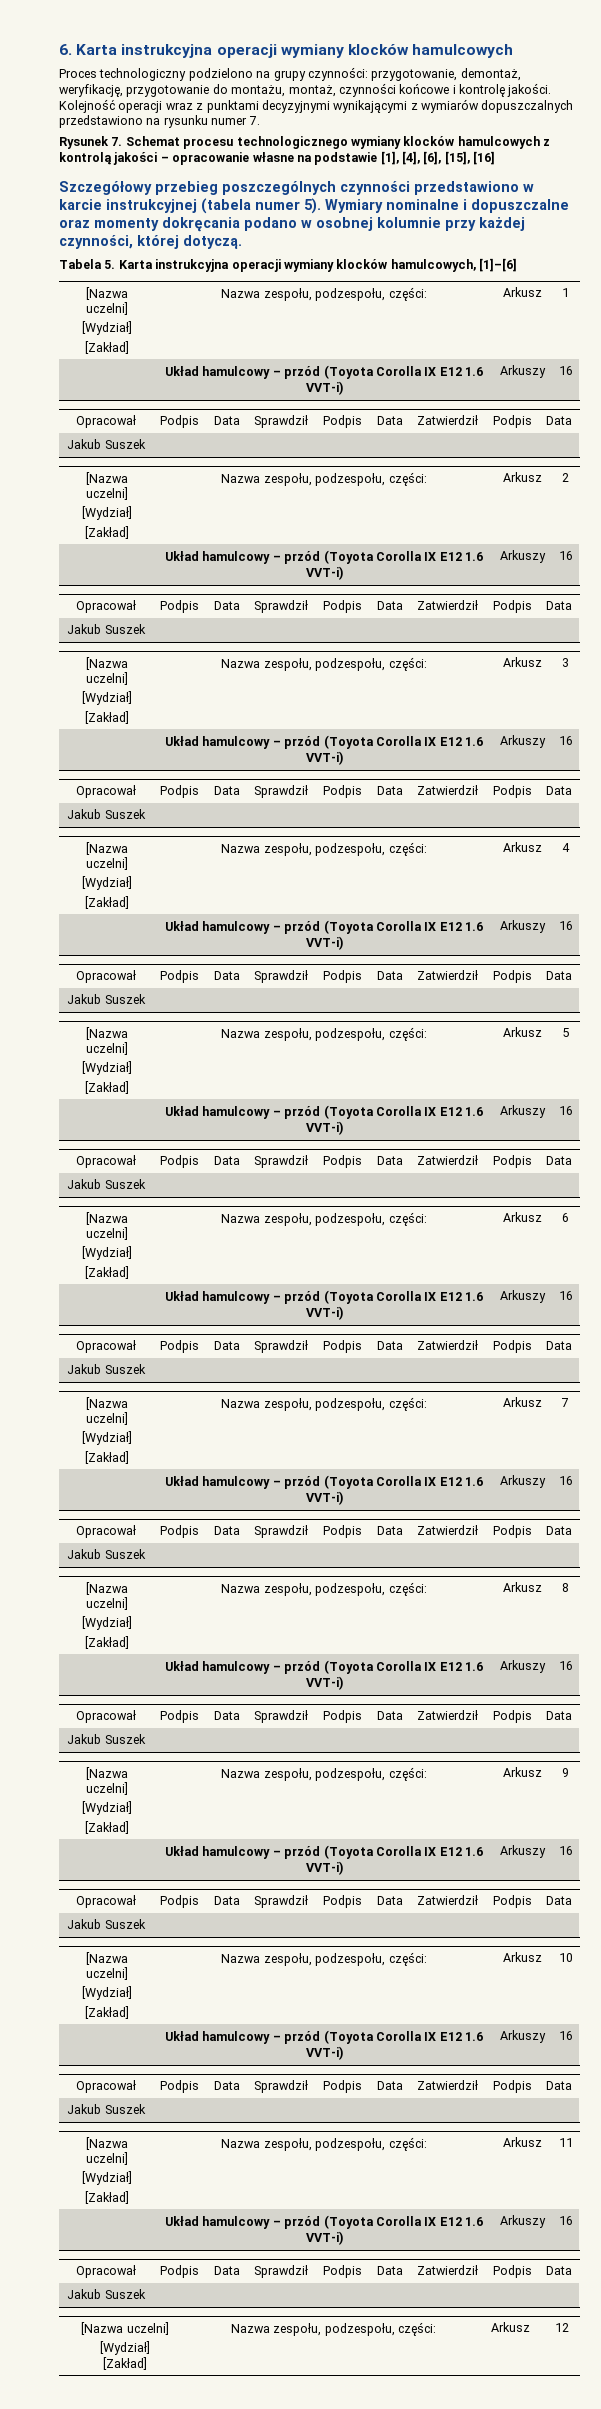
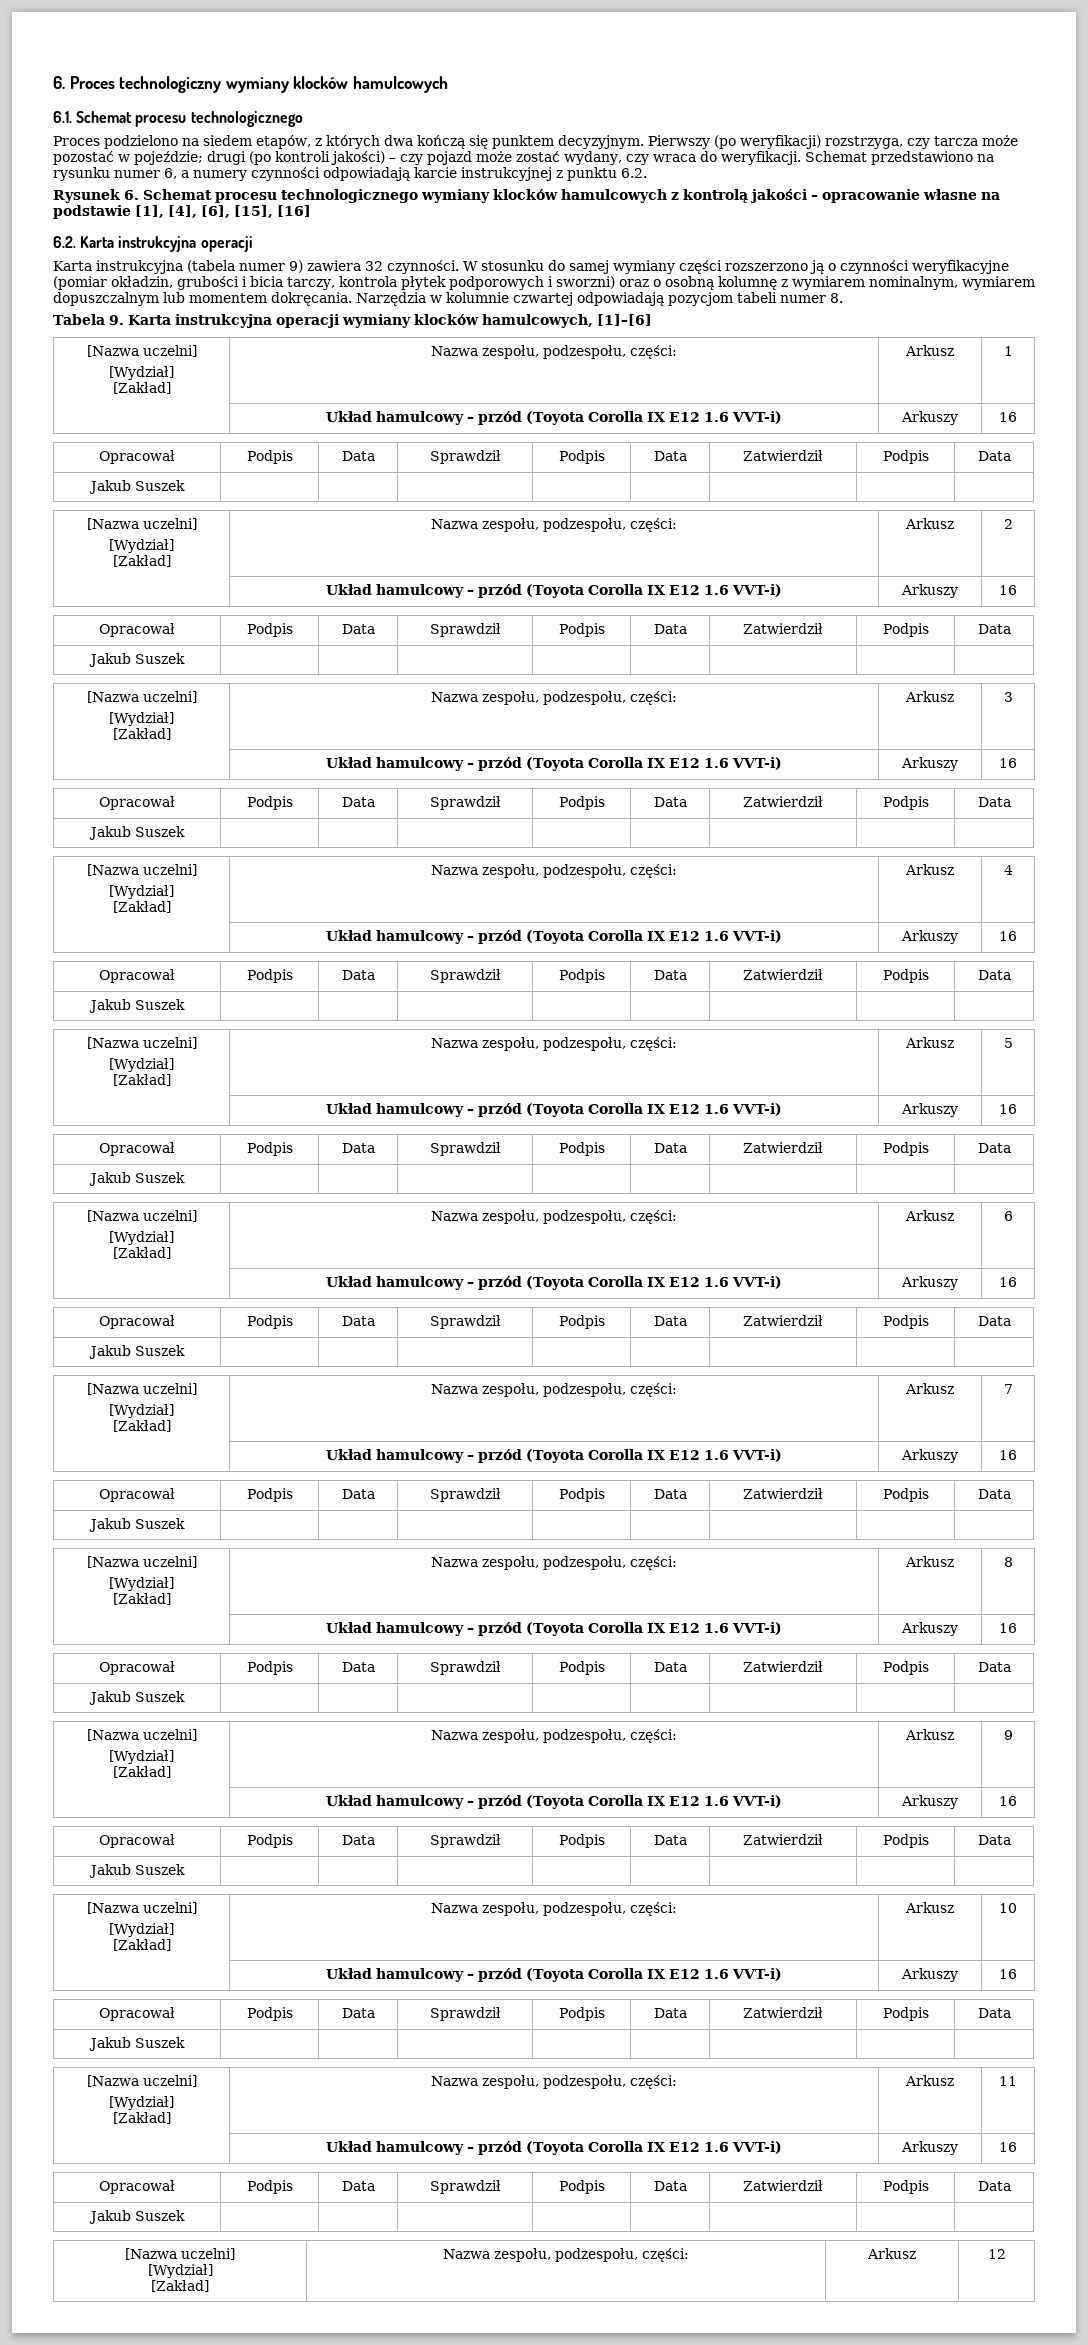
[59,44,514,58] [59,68,187,81] 6. Karta instrukcyjna operacji wymiany klocków hamulcowych // Proces technologiczny -> [53,76,448,93] [53,111,303,127] [53,136,100,146] 6. Proces technologiczny wymiany klocków hamulcowych // 6.1. Schemat procesu technologicznego // Proces
[273,67,521,81] [59,83,552,97] [59,99,574,113] [59,115,260,128] grupy czynności: przygotowanie, demontaż, weryfikację, przygotowanie do montażu, montaż, czynności końcowe i kontrolę jakości. Kolejność operacji wraz z punktami decyzyjnymi wynikającymi z wymiarów dopuszczalnych przedstawiono na rysunku numer 7. -> [203,135,1018,149] [53,151,994,165] [53,167,647,181] siedem etapów, z których dwa kończą się punktem decyzyjnym. Pierwszy (po weryfikacji) rozstrzyga, czy tarcza może pozostać w pojeździe; drugi (po kontroli jakości) – czy pojazd może zostać wydany, czy wraca do weryfikacji. Schemat przedstawiono na rysunku numer 6, a numery czynności odpowiadają karcie instrukcyjnej z punktu 6.2.
[111,137,123,146] 7. -> [124,190,139,200] 6.
[59,181,534,195] [59,198,569,214] [59,217,525,232] [59,235,242,249] Szczegółowy przebieg poszczególnych czynności przedstawiono w karcie instrukcyjnej (tabela numer 5). Wymiary nominalne i dopuszczalne oraz momenty dokręcania podano w osobnej kolumnie przy każdej czynności, której dotyczą. -> [53,236,253,252] [53,260,1009,274] [53,276,1035,290] [53,292,843,306] 6.2. Karta instrukcyjna operacji // Karta instrukcyjna (tabela numer 9) zawiera 32 czynności. W stosunku do samej wymiany części rozszerzono ją o czynności weryfikacyjne (pomiar okładzin, grubości i bicia tarczy, kontrola płytek podporowych i sworzni) oraz o osobną kolumnę z wymiarem nominalnym, wymiarem dopuszczalnym lub momentem dokręcania. Narzędzia w kolumnie czwartej odpowiadają pozycjom tabeli numer 8.
[104,260,116,269] 5. -> [108,315,124,325] 9.

